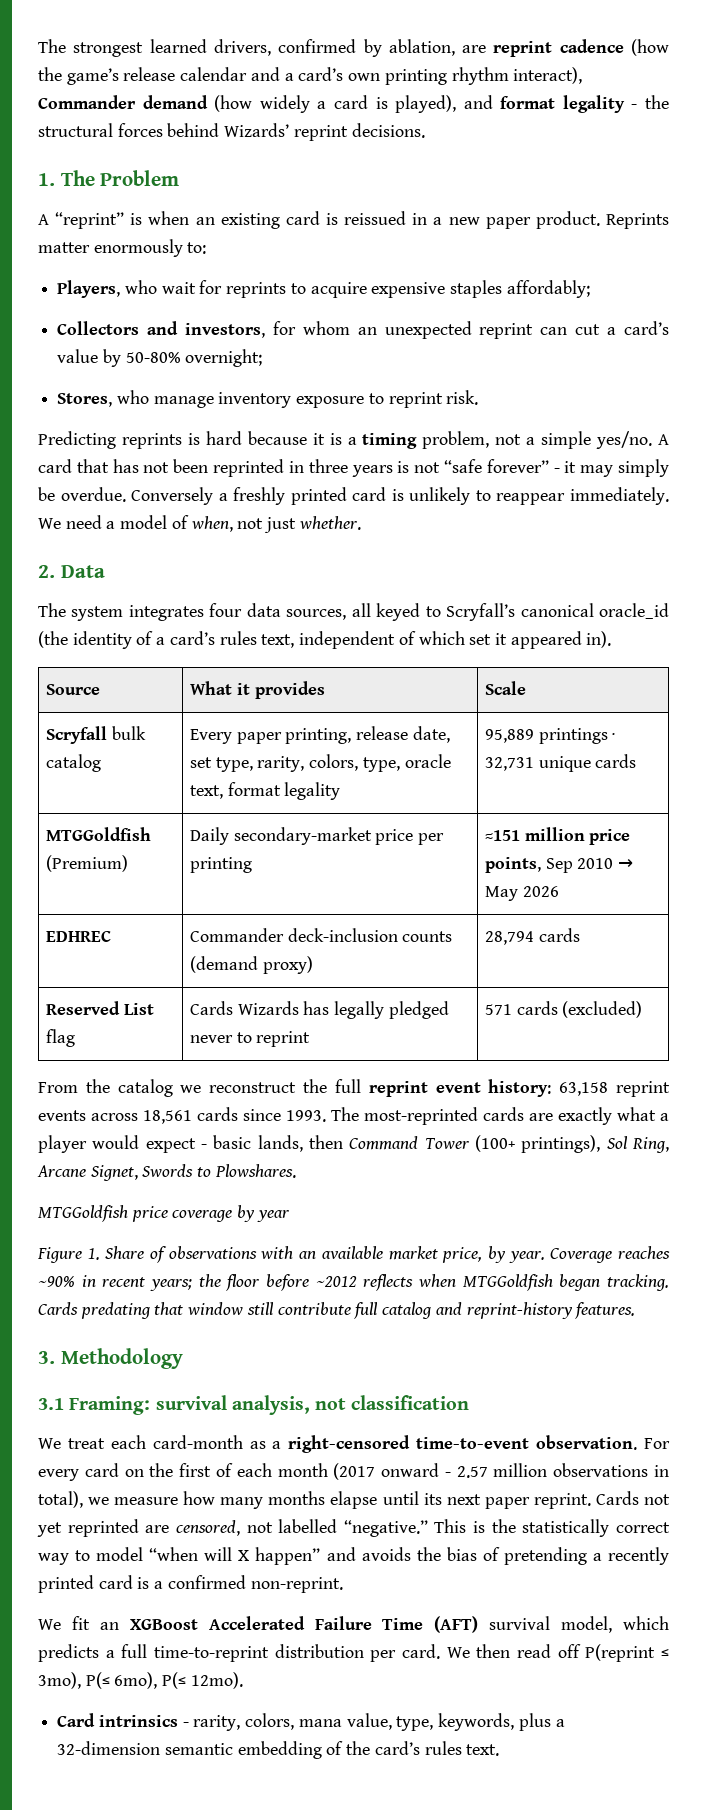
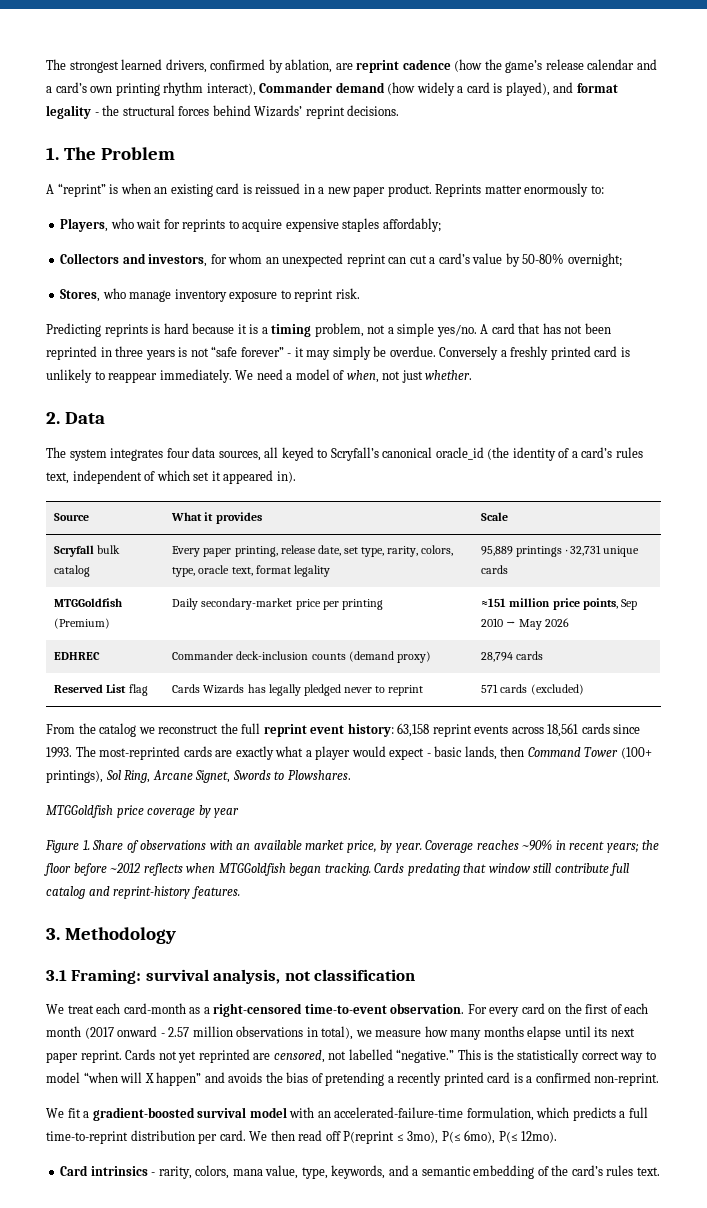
[99,1616,613,1633] an XGBoost Accelerated Failure Time (AFT) survival model, -> [83,1107,534,1121] a gradient-boosted survival model with an accelerated-failure-time formulation,
[518,1713,565,1731] [57,1741,161,1755] plus a 32-dimension -> [388,1165,419,1176] and a

